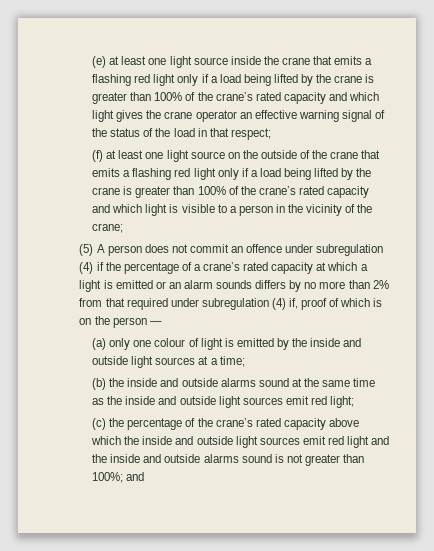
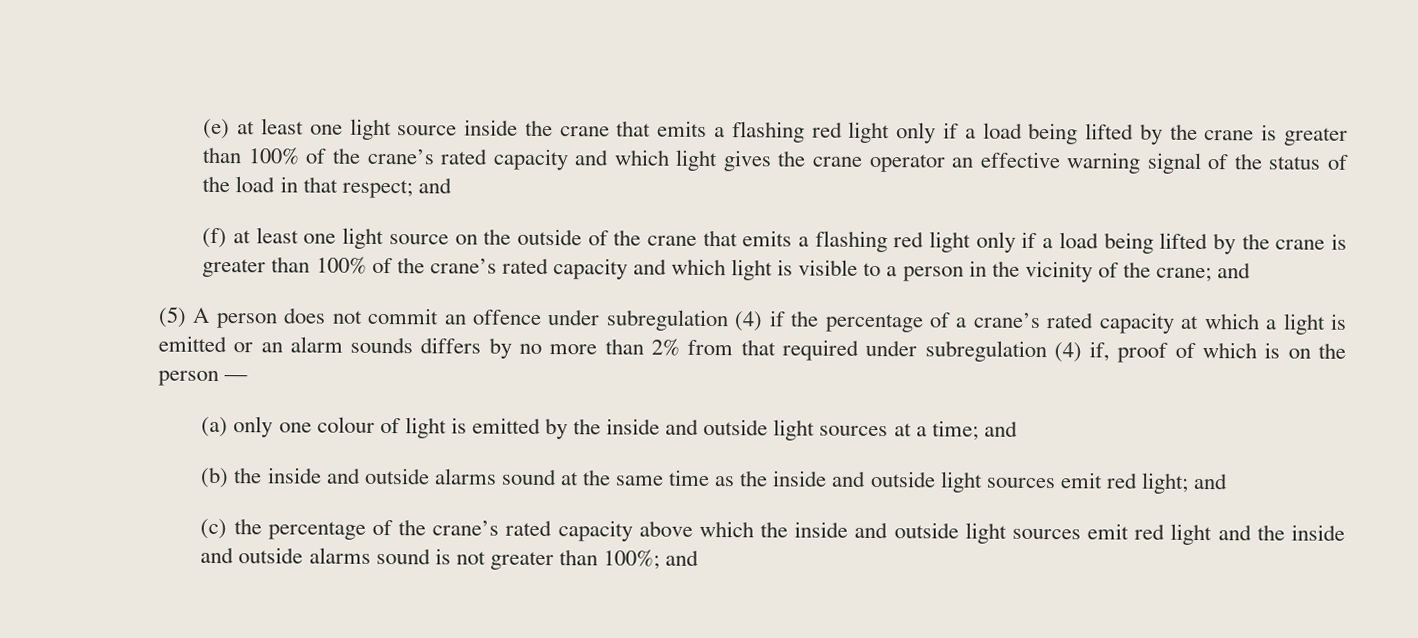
(271, 134) none -> [417,177,452,194] and
(124, 228) none -> [1217,262,1252,279] and
(245, 361) none -> [983,420,1018,437] and
(355, 402) none -> [1192,472,1228,490] and

